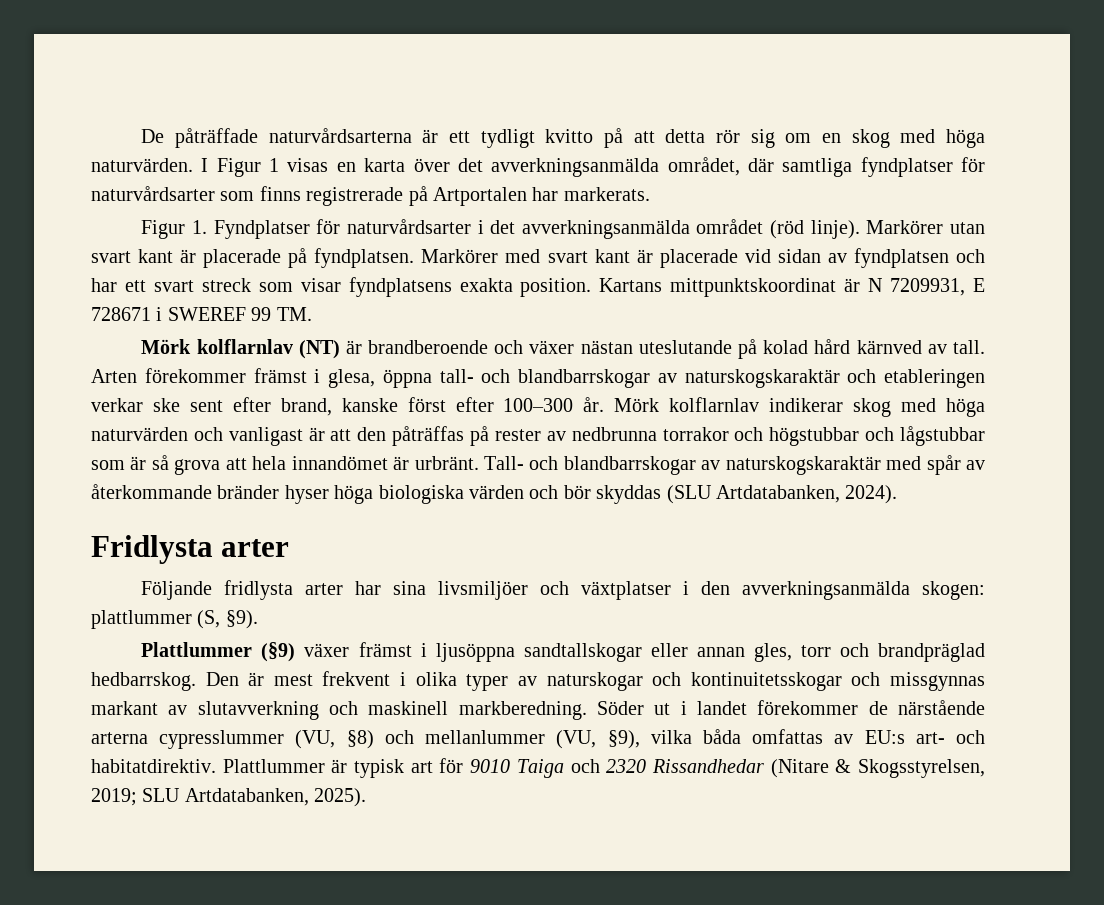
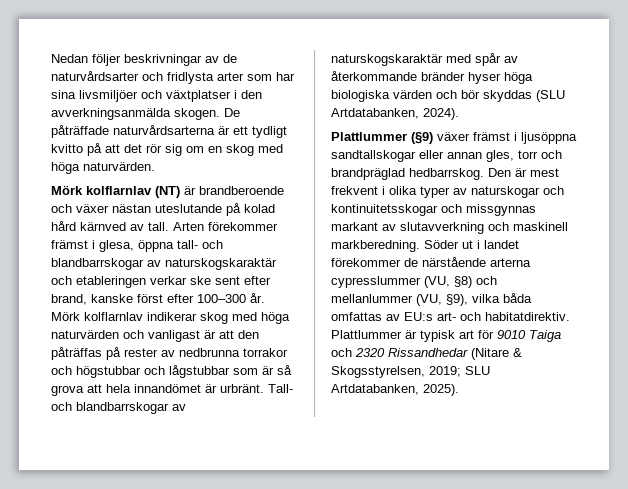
(141, 136) none -> [51,54,237,66] [51,71,295,84] [51,90,262,102] [51,108,220,120] Nedan följer beskrivningar av de naturvårdsarter och fridlysta arter som har sina livsmiljöer och växtplatser i den avverkningsanmälda skogen.
[665,129,706,143] detta -> [124,144,142,153] det
[201,157,986,177] [91,186,650,206] [141,219,985,239] [91,248,985,268] [91,277,986,297] [91,307,312,321] I Figur 1 visas en karta över det avverkningsanmälda området, där samtliga fyndplatser för naturvårdsarter som finns registrerade på Artportalen har markerats. // Figur 1. Fyndplatser för naturvårdsarter i det avverkningsanmälda området (röd linje). Markörer utan svart kant är placerade på fyndplatsen. Markörer med svart kant är placerade vid sidan av fyndplatsen och har ett svart streck som visar fyndplatsens exakta position. Kartans mittpunktskoordinat är N 7209931, E 728671 i SWEREF 99 TM. -> (155, 166) none
[91,535,290,564] [141,580,985,600] [91,610,258,629] // Fridlysta arter // Följande fridlysta arter har sina livsmiljöer och växtplatser i den avverkningsanmälda skogen: plattlummer (S, §9). -> (459, 114) none

